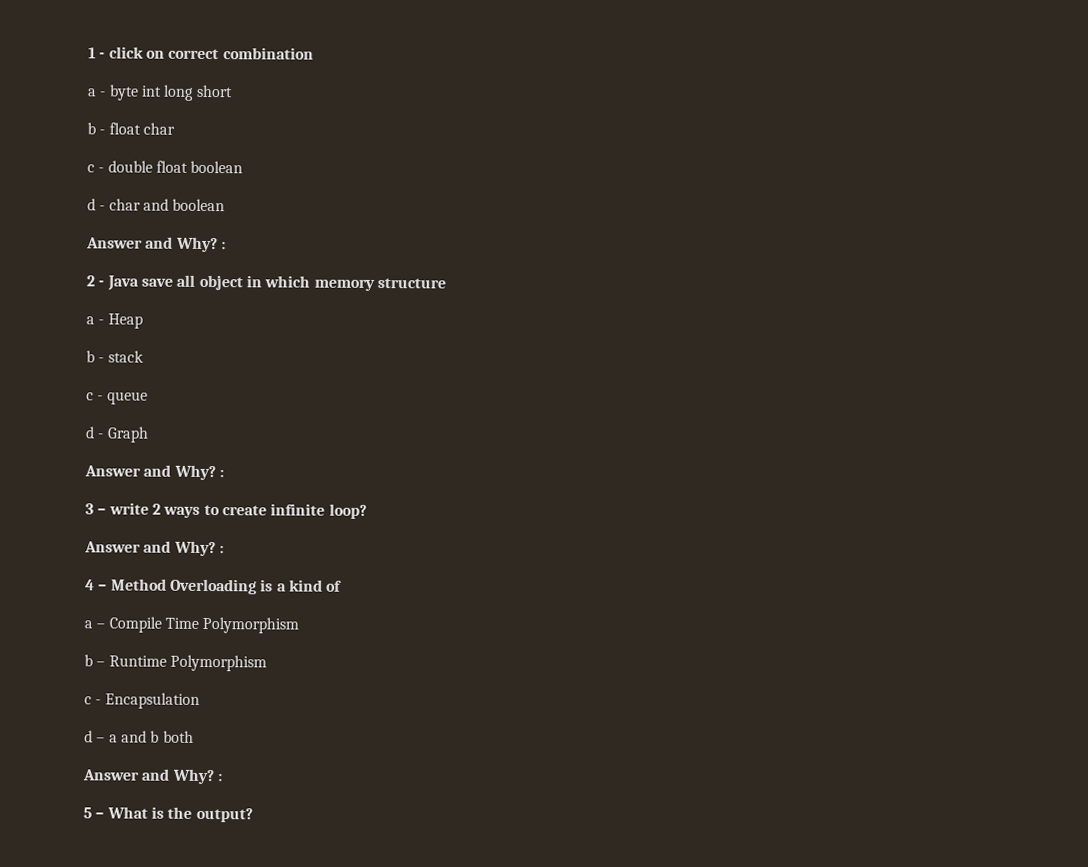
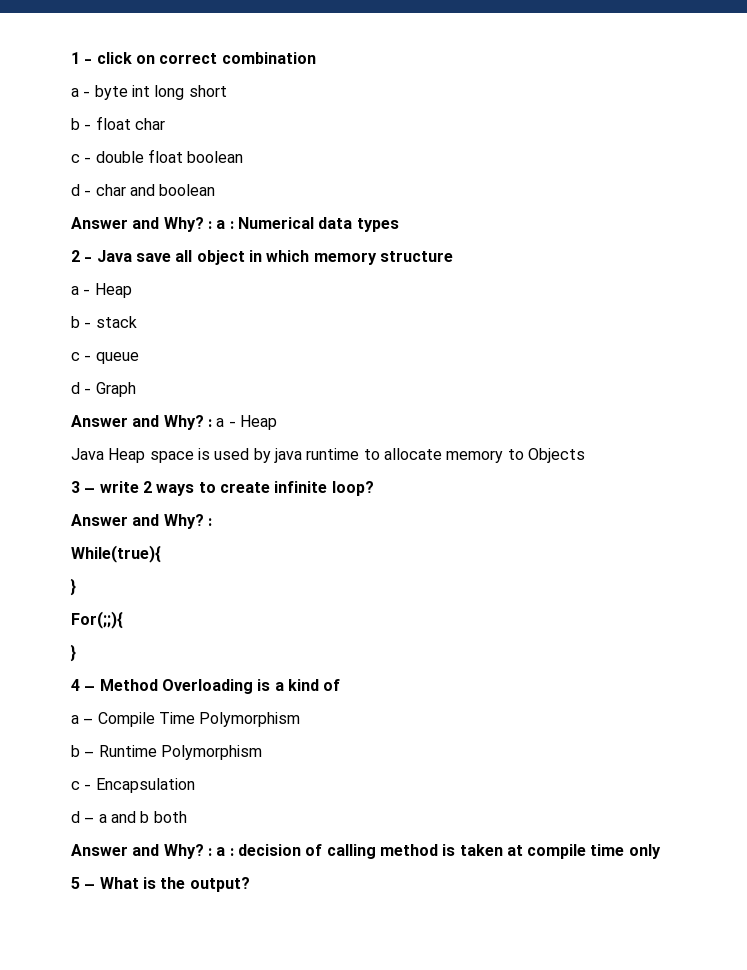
(226, 245) none -> [216,217,399,232] a : Numerical data types
(224, 473) none -> [216,415,277,430] [71,448,585,463] a - Heap // Java Heap space is used by java runtime to allocate memory to Objects
(224, 549) none -> [71,545,161,563] [70,578,76,596] [71,611,123,629] [70,644,76,662] // While(true){ // } // For(;;){ // }
(222, 777) none -> [216,844,661,859] a : decision of calling method is taken at compile time only

